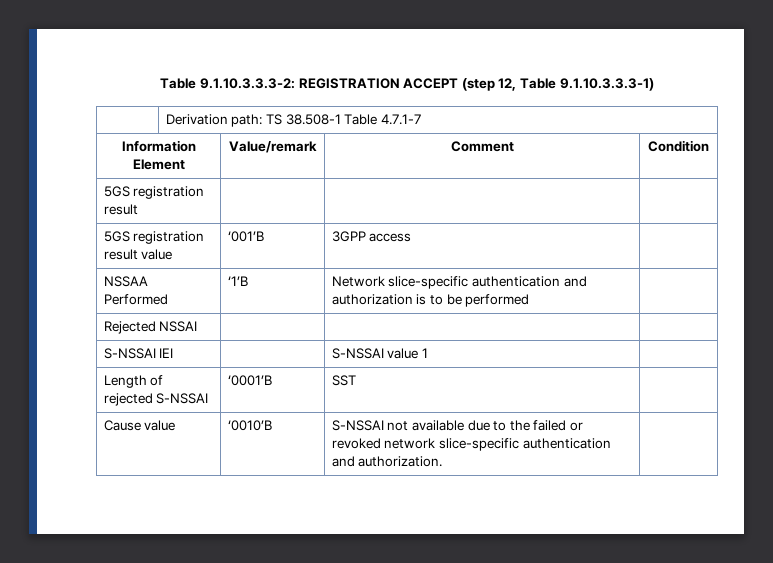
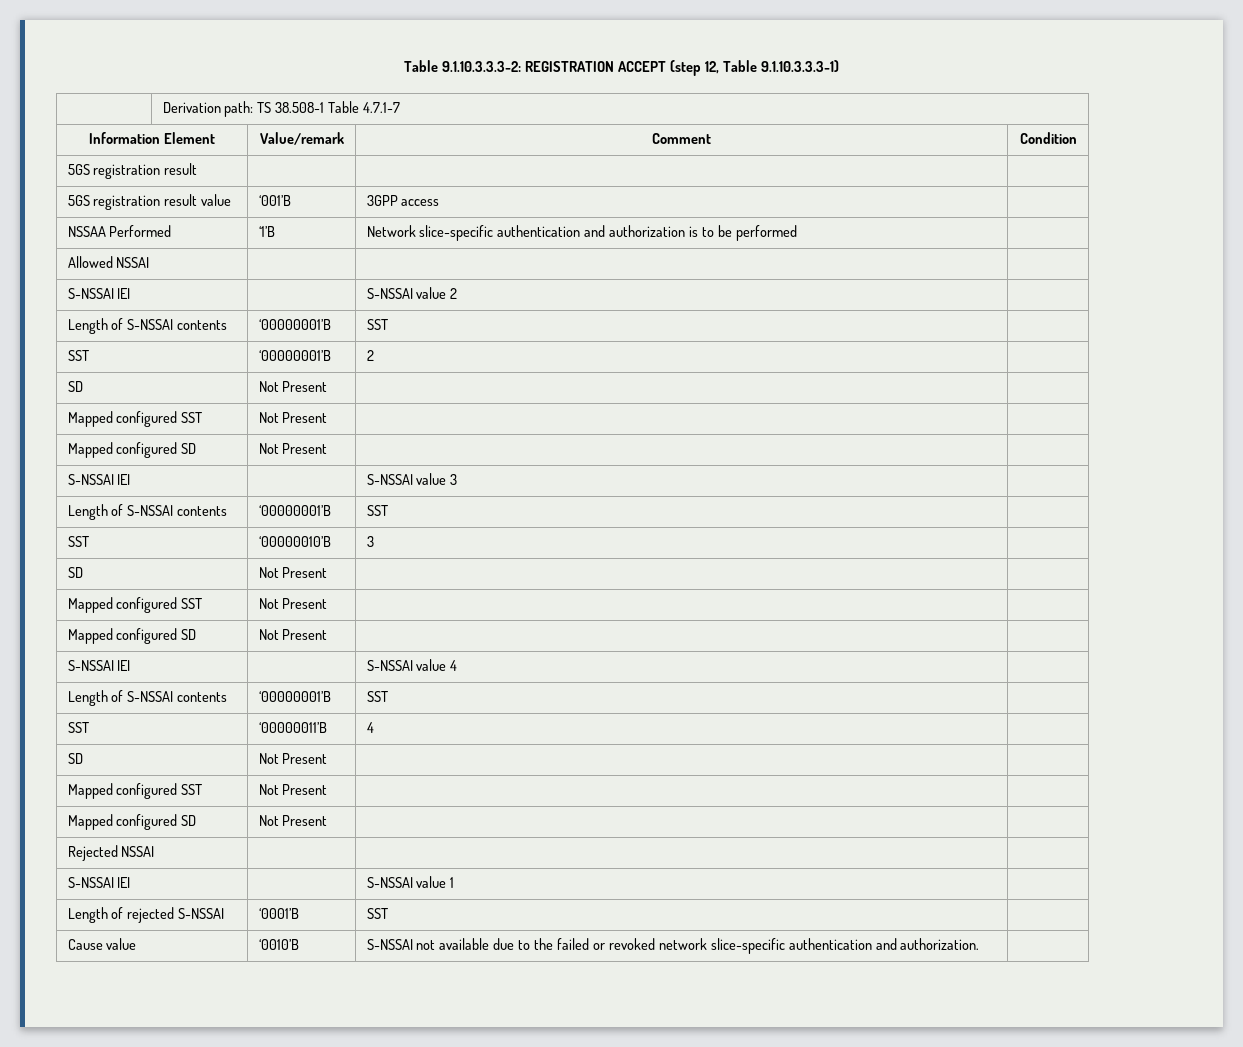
(530, 300) none -> [67,256,150,268] [67,288,131,299] [366,287,458,299] [67,318,228,334] [258,319,331,330] [366,319,388,330] [67,350,89,361] [258,350,331,361] [366,350,374,361] [67,381,83,392] [258,381,328,392] [67,411,203,427] [258,412,328,423] [67,442,197,458] [258,443,328,454] [67,474,131,485] [366,473,458,485] [67,504,228,520] [258,505,331,516] [366,505,388,516] [67,536,89,547] [258,536,331,547] [366,536,374,547] [67,567,83,578] [258,567,328,578] [67,597,203,613] [258,598,328,609] [67,628,197,644] [258,629,328,640] [67,660,131,671] [366,659,458,671] [67,690,228,706] [258,691,331,702] [366,691,388,702] [67,722,89,733] [258,722,327,733] [366,722,374,733] [67,753,83,764] [258,753,328,764] [67,783,203,799] [258,784,328,795] [67,814,197,830] [258,815,328,826] // Allowed NSSAI | | | // S-NSSAI IEI | | S-NSSAI value 2 | // Length of S-NSSAI contents | ‘00000001’B | SST | // SST | ‘00000001’B | 2 | // SD | Not Present | | // Mapped configured SST | Not Present | | // Mapped configured SD | Not Present | | // S-NSSAI IEI | | S-NSSAI value 3 | // Length of S-NSSAI contents | ‘00000001’B | SST | // SST | ‘00000010’B | 3 | // SD | Not Present | | // Mapped configured SST | Not Present | | // Mapped configured SD | Not Present | | // S-NSSAI IEI | | S-NSSAI value 4 | // Length of S-NSSAI contents | ‘00000001’B | SST | // SST | ‘00000011’B | 4 | // SD | Not Present | | // Mapped configured SST | Not Present | | // Mapped configured SD | Not Present | |

